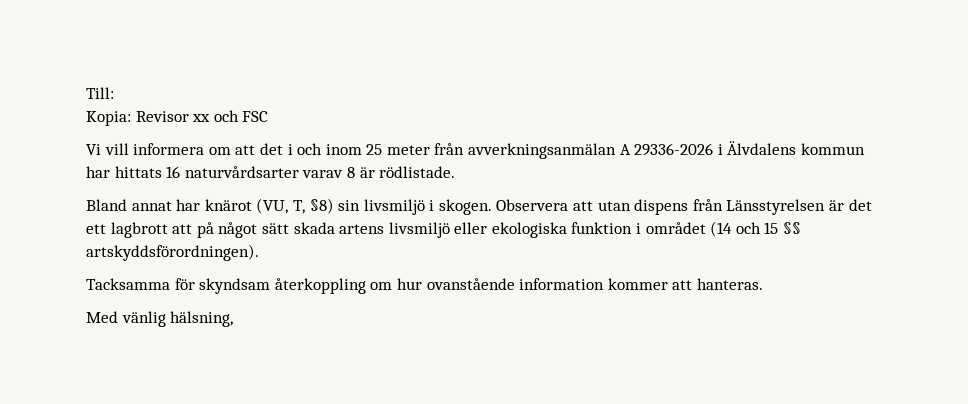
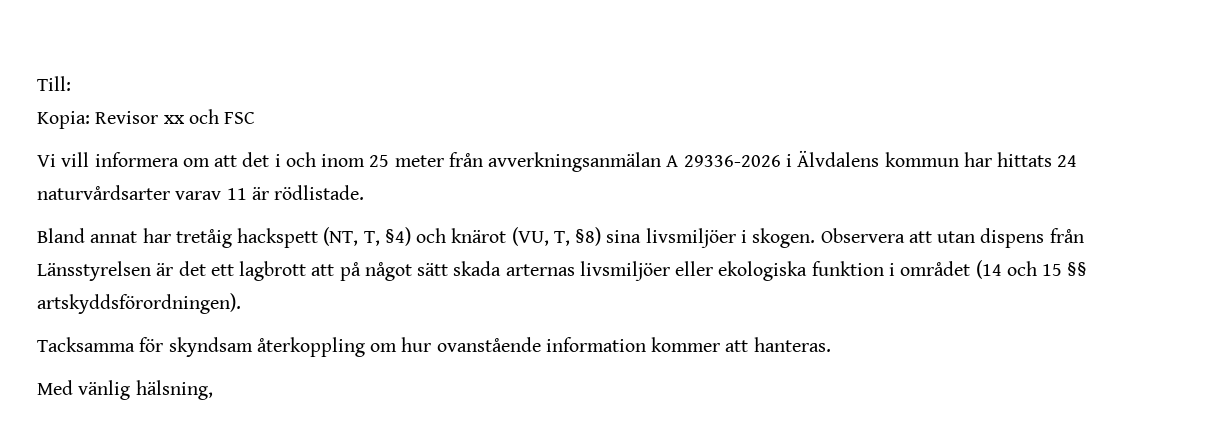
[166,166,181,178] 16 -> [1057,155,1078,167] 24
[346,167,355,178] 8 -> [226,188,247,200] 11
(201, 205) none -> [175,227,447,248] tretåig hackspett (NT, T, §4) och
[338,199,425,215] sin livsmiljö -> [606,228,736,248] sina livsmiljöer
[339,222,450,238] artens livsmiljö -> [505,261,670,281] arternas livsmiljöer

